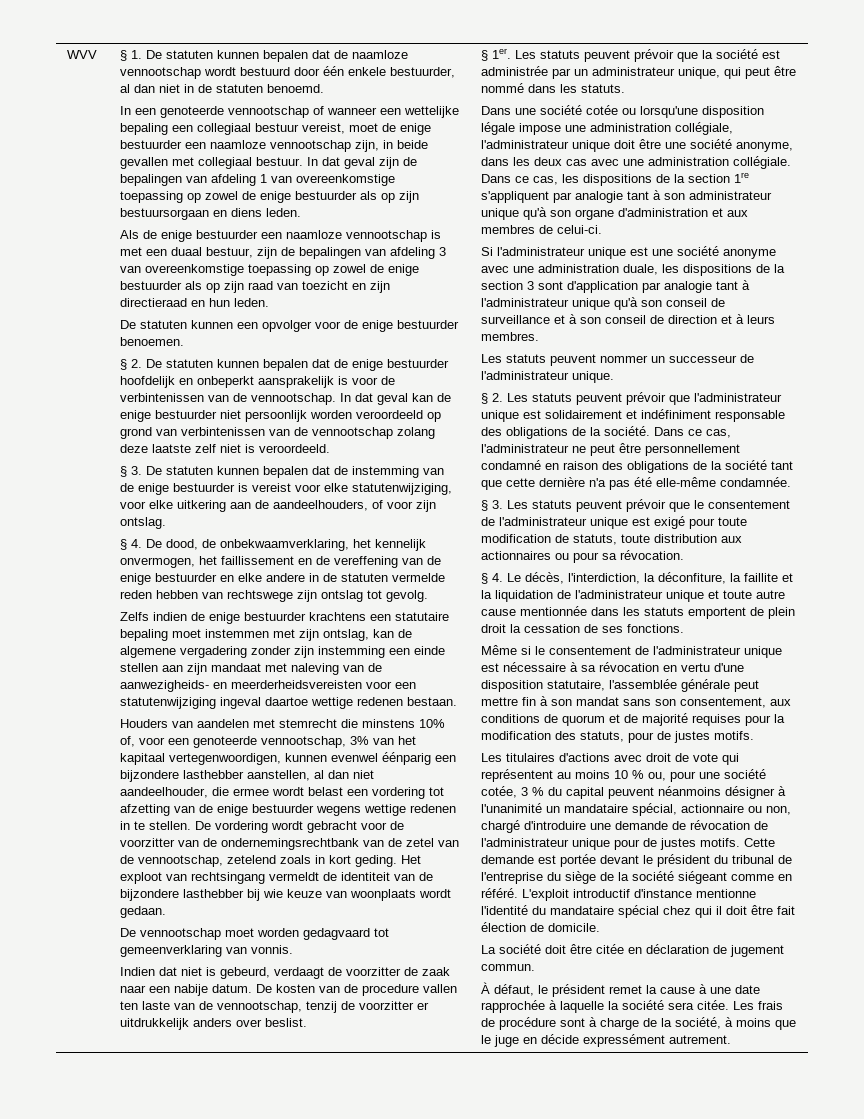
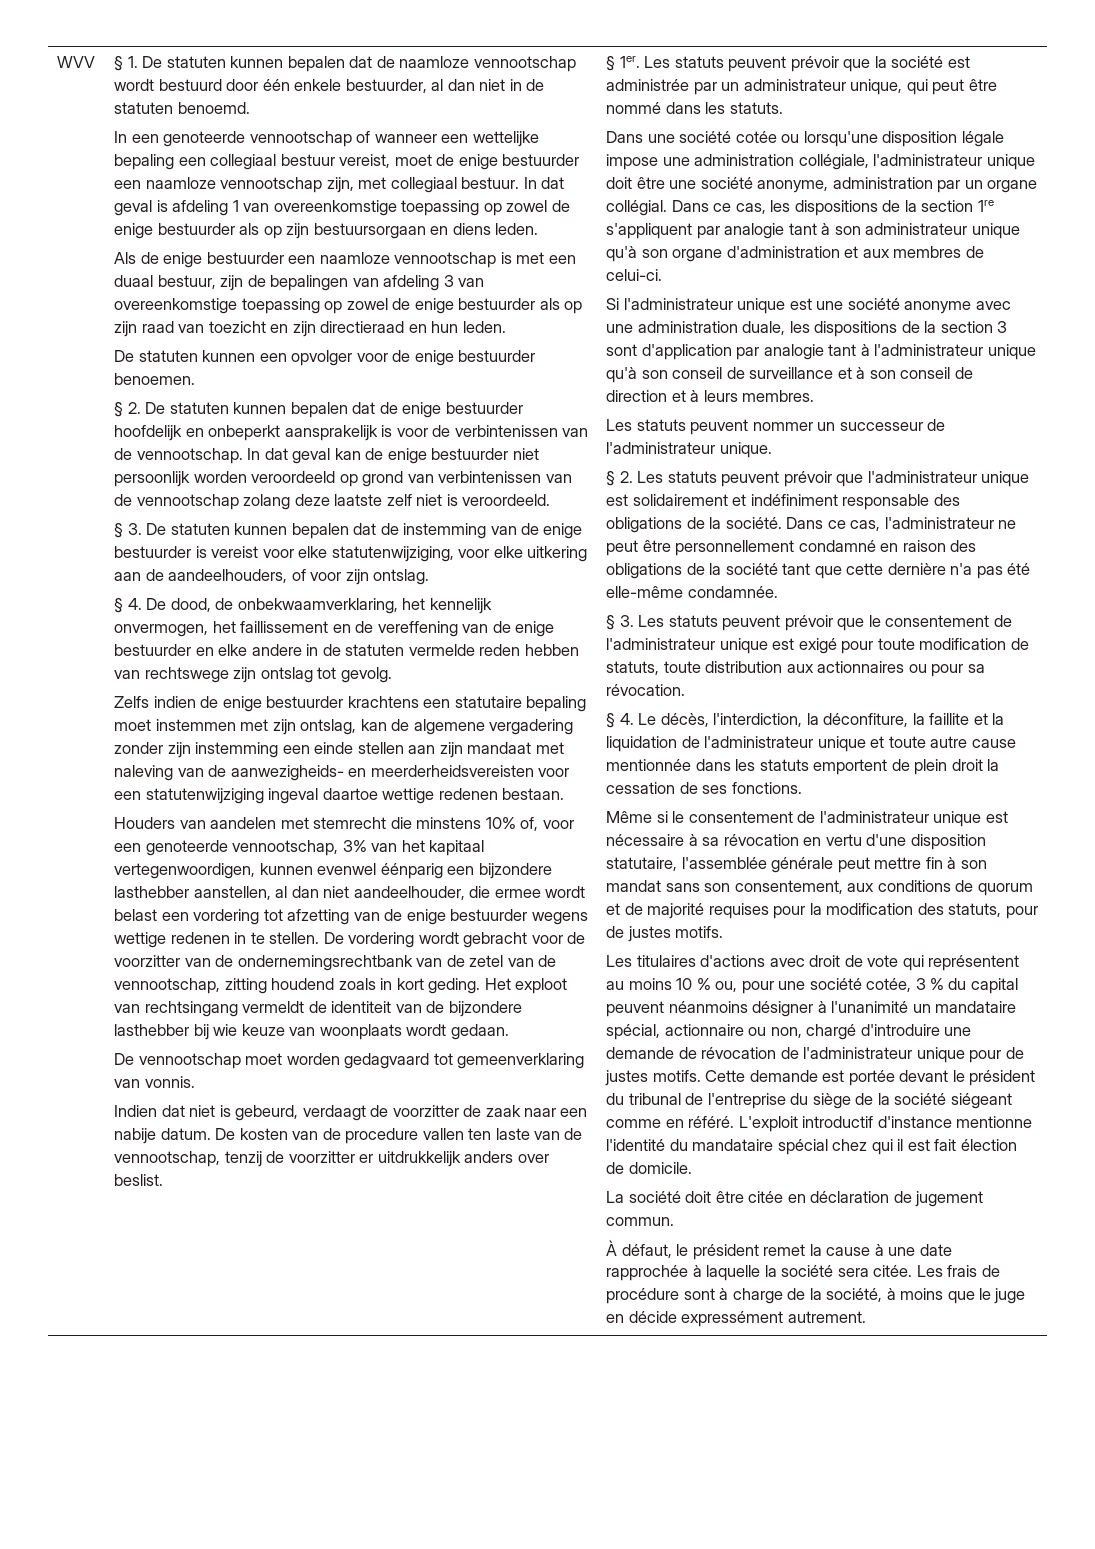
[383,140,429,149] [120,157,169,169] in beide gevallen -> (354, 185) none
[379,157,418,169] [120,174,208,186] zijn de bepalingen van -> [156,200,168,212] is
[227,855,277,864] zetelend -> [224,978,335,994] zitting houdend
[481,156,792,169] dans les deux cas avec une administration collégiale. -> [832,177,1038,193] [606,200,668,216] administration par un organe collégial.
[726,905,774,915] doit être -> [907,1139,930,1151] est

